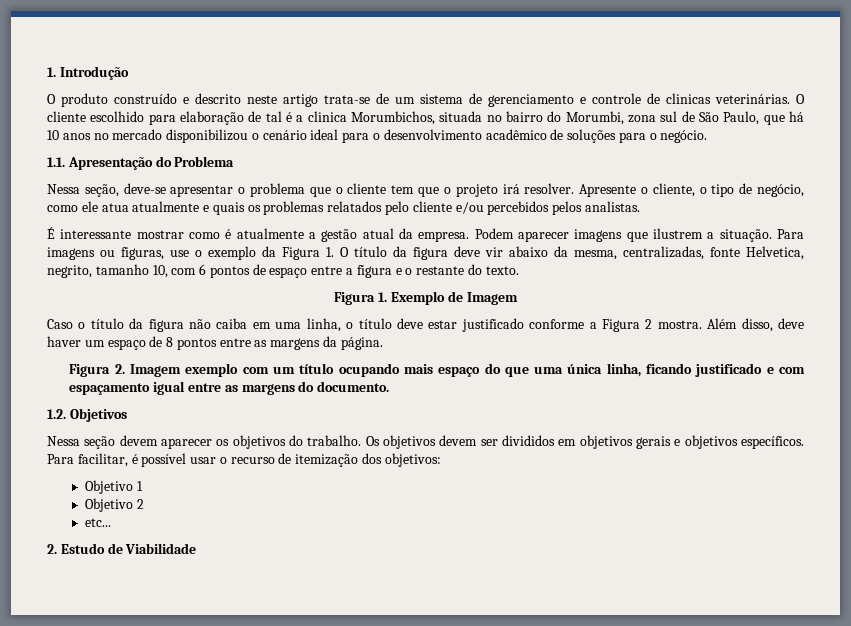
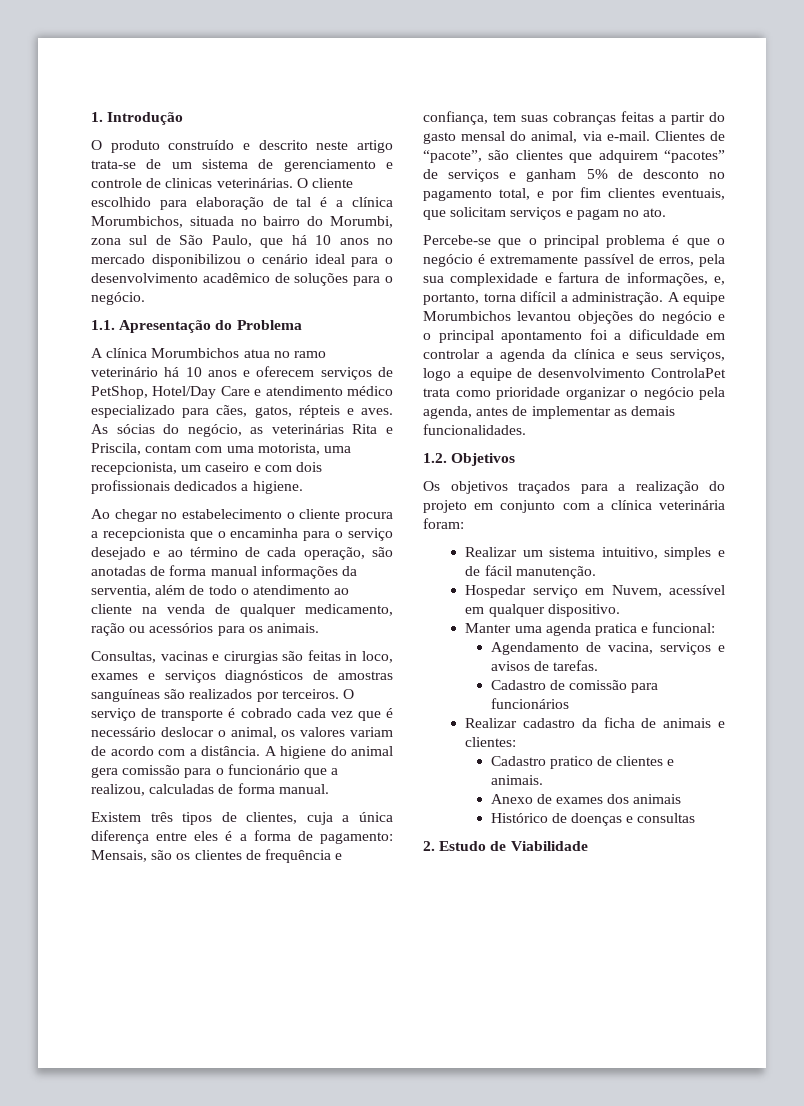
[307,111,347,122] clinica -> [352,197,393,207] clínica
[47,183,805,197] [47,201,640,215] [47,227,805,242] [47,246,804,260] [47,264,519,278] [334,291,518,305] [47,318,804,332] [47,336,383,350] [69,363,805,377] [69,381,390,395] [47,408,127,422] [47,435,805,449] [47,453,441,467] [84,480,143,494] [84,498,144,512] [84,518,111,527] Nessa seção, deve-se apresentar o problema que o cliente tem que o projeto irá resolver. Apresente o cliente, o tipo de negócio, como ele atua atualmente e quais os problemas relatados pelo cliente e/ou percebidos pelos analistas. // É interessante mostrar como é atualmente a gestão atual da empresa. Podem aparecer imagens que ilustrem a situação. Para imagens ou figuras, use o exemplo da Figura 1. O título da figura deve vir abaixo da mesma, centralizadas, fonte Helvetica, negrito, tamanho 10, com 6 pontos de espaço entre a figura e o restante do texto. // Figura 1. Exemplo de Imagem // Caso o título da figura não caiba em uma linha, o título deve estar justificado conforme a Figura 2 mostra. Além disso, deve haver um espaço de 8 pontos entre as margens da página. // Figura 2. Imagem exemplo com um título ocupando mais espaço do que uma única linha, ficando justificado e com espaçamento igual entre as margens do documento. // 1.2. Objetivos // Nessa seção devem aparecer os objetivos do trabalho. Os objetivos devem ser divididos em objetivos gerais e objetivos específicos. Para facilitar, é possível usar o recurso de itemização dos objetivos: // Objetivo 1 // Objetivo 2 // etc... -> [91,348,326,358] [91,366,393,380] [91,386,393,399] [91,405,393,418] [91,424,393,437] [91,443,351,455] [91,462,322,475] [91,480,303,494] [91,509,393,522] [91,528,393,541] [91,547,393,560] [91,565,357,579] [91,585,350,597] [91,604,393,617] [91,623,319,636] [91,650,393,664] [91,670,393,683] [91,689,354,702] [91,708,393,721] [91,727,393,739] [91,746,393,759] [91,764,339,778] [91,783,329,796] [91,812,393,825] [91,830,393,844] [91,849,343,863] [423,111,725,125] [423,131,725,144] [423,150,725,163] [423,169,725,182] [423,187,725,201] [423,207,667,220] [423,235,725,248] [423,254,725,267] [423,272,725,286] [423,291,725,305] [423,311,725,324] [423,329,725,343] [423,349,725,362] [423,368,726,381] [423,387,725,400] [423,406,675,419] [423,424,526,435] [423,453,516,466] [423,481,725,494] [423,500,725,513] [423,518,464,529] [465,547,725,560] [465,565,596,579] [465,585,725,598] [465,604,620,617] [465,622,716,636] [490,642,725,655] [490,660,599,671] [490,680,659,693] [490,698,569,709] [465,717,725,728] [465,737,517,747] [490,756,675,769] [490,775,543,785] [490,794,682,804] [490,813,696,826] A clínica Morumbichos atua no ramo veterinário há 10 anos e oferecem serviços de PetShop, Hotel/Day Care e atendimento médico especializado para cães, gatos, répteis e aves. As sócias do negócio, as veterinárias Rita e Priscila, contam com uma motorista, uma recepcionista, um caseiro e com dois profissionais dedicados a higiene. // Ao chegar no estabelecimento o cliente procura a recepcionista que o encaminha para o serviço desejado e ao término de cada operação, são anotadas de forma manual informações da serventia, além de todo o atendimento ao cliente na venda de qualquer medicamento, ração ou acessórios para os animais. // Consultas, vacinas e cirurgias são feitas in loco, exames e serviços diagnósticos de amostras sanguíneas são realizados por terceiros. O serviço de transporte é cobrado cada vez que é necessário deslocar o animal, os valores variam de acordo com a distância. A higiene do animal gera comissão para o funcionário que a realizou, calculadas de forma manual. // Existem três tipos de clientes, cuja a única diferença entre eles é a forma de pagamento: Mensais, são os clientes de frequência e confiança, tem suas cobranças feitas a partir do gasto mensal do animal, via e-mail. Clientes de “pacote”, são clientes que adquirem “pacotes” de serviços e ganham 5% de desconto no pagamento total, e por fim clientes eventuais, que solicitam serviços e pagam no ato. // Percebe-se que o principal problema é que o negócio é extremamente passível de erros, pela sua complexidade e fartura de informações, e, portanto, torna difícil a administração. A equipe Morumbichos levantou objeções do negócio e o principal apontamento foi a dificuldade em controlar a agenda da clínica e seus serviços, logo a equipe de desenvolvimento ControlaPet trata como prioridade organizar o negócio pela agenda, antes de implementar as demais funcionalidades. // 1.2. Objetivos // Os objetivos traçados para a realização do projeto em conjunto com a clínica veterinária foram: // Realizar um sistema intuitivo, simples e de fácil manutenção. // Hospedar serviço em Nuvem, acessível em qualquer dispositivo. // Manter uma agenda pratica e funcional: // Agendamento de vacina, serviços e avisos de tarefas. // Cadastro de comissão para funcionários // Realizar cadastro da ficha de animais e clientes: // Cadastro pratico de clientes e animais. // Anexo de exames dos animais // Histórico de doenças e consultas

